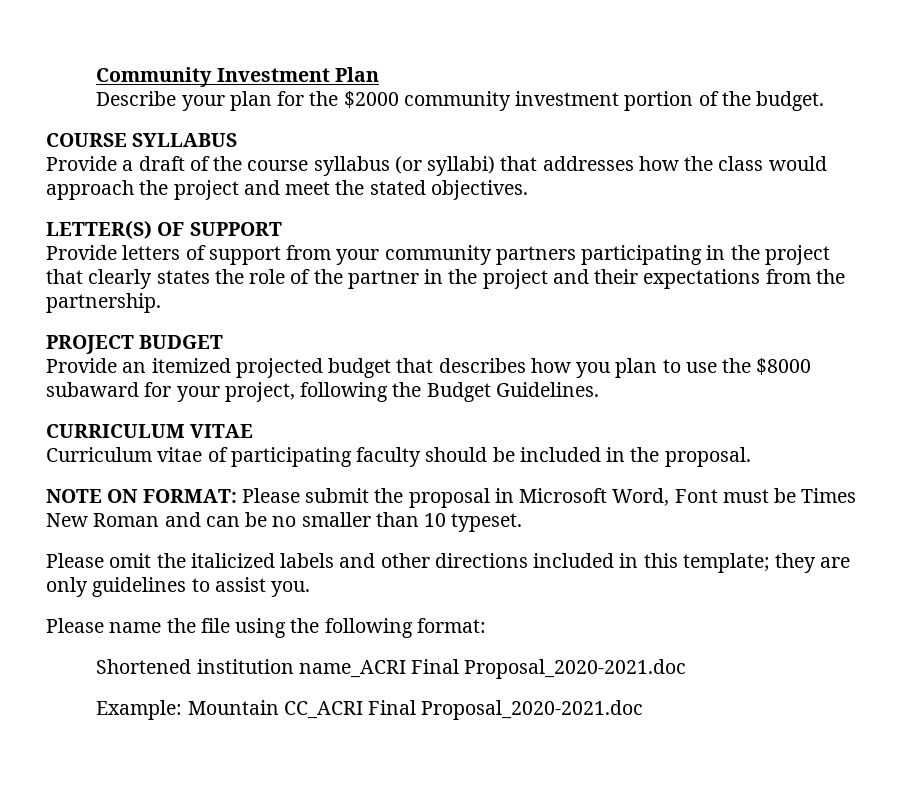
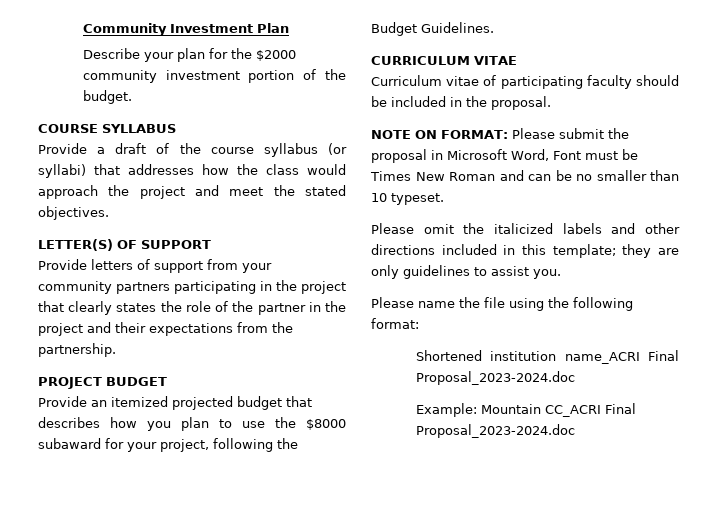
[464,659,687,679] Proposal_2020-2021.doc -> [415,371,575,385] Proposal_2023-2024.doc
[421,700,644,720] Proposal_2020-2021.doc -> [415,424,575,438] Proposal_2023-2024.doc

